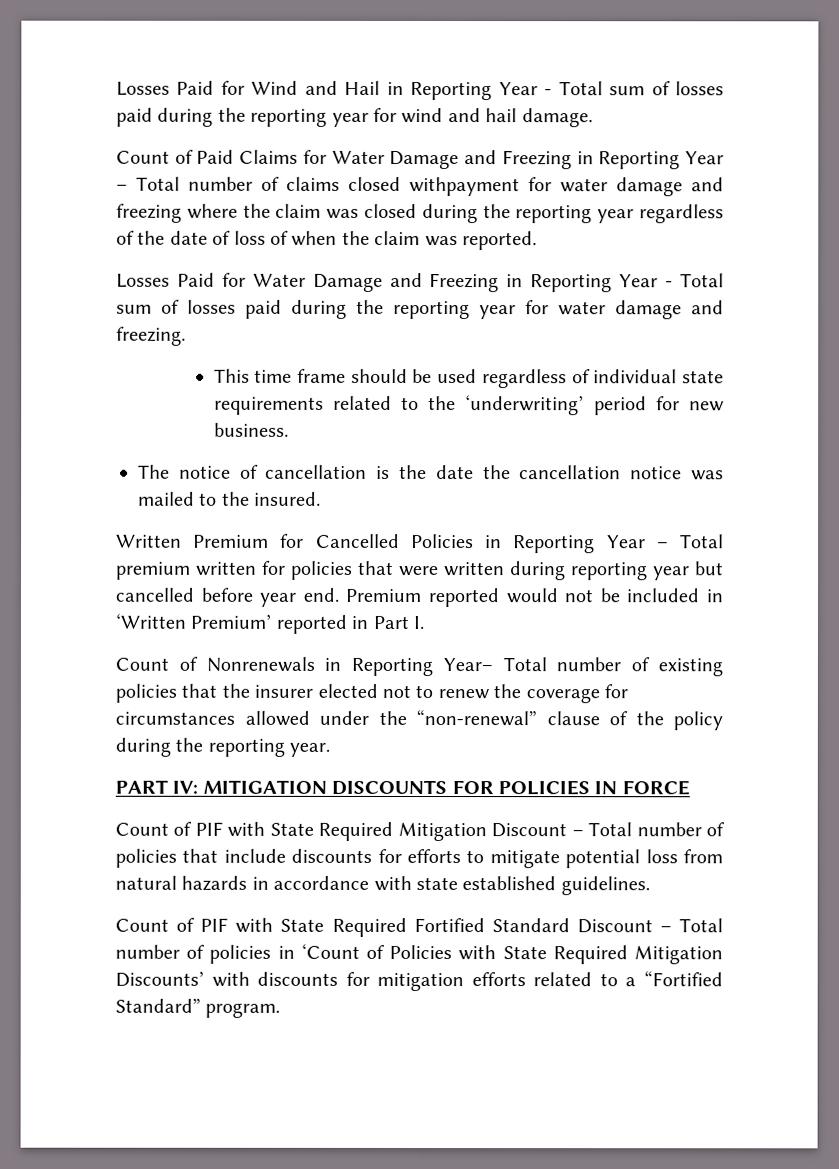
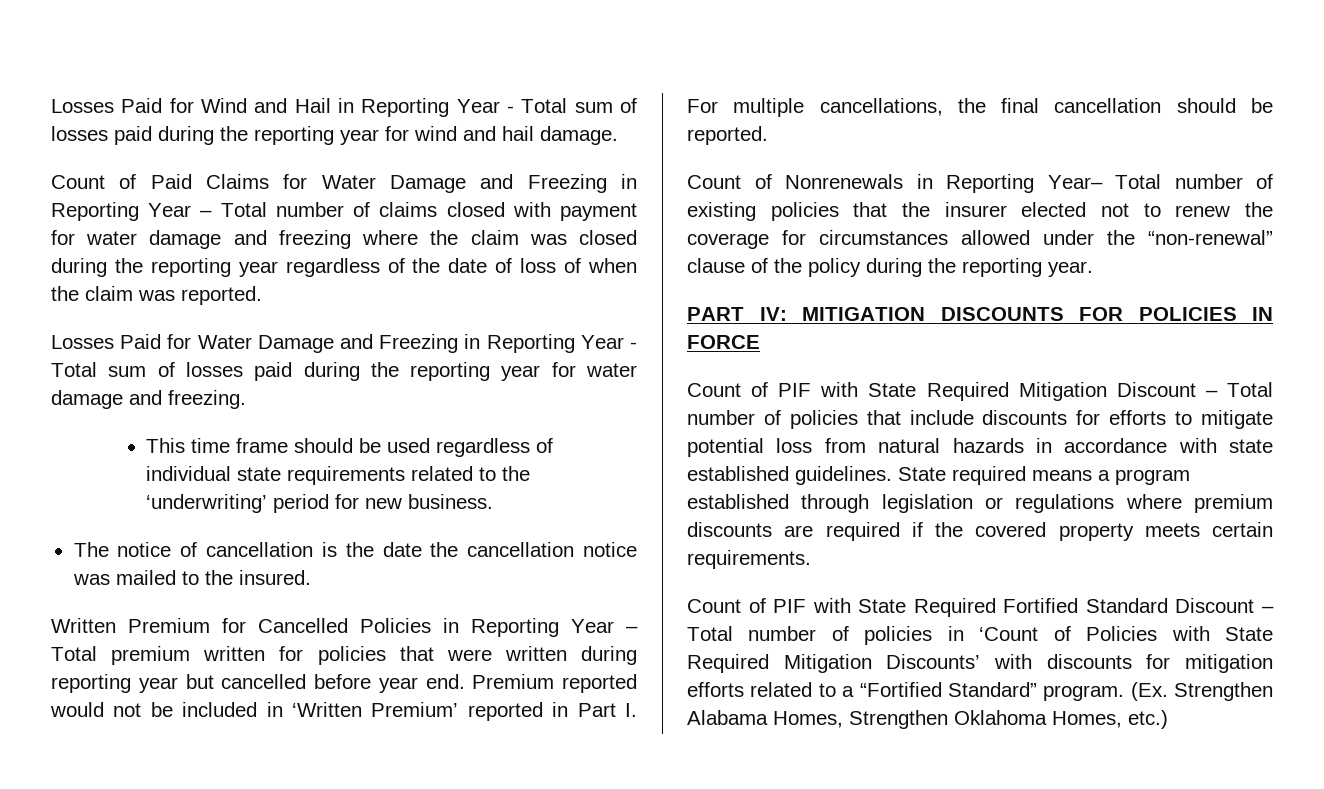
[409,176,520,197] withpayment -> [512,202,637,221] with payment
(424, 622) none -> [687,98,1273,117] [687,126,768,145] For multiple cancellations, the final cancellation should be reported.
(650, 886) none -> [898,466,1190,485] [687,494,1273,513] [687,522,1273,541] [687,550,811,569] State required means a program established through legislation or regulations where premium discounts are required if the covered property meets certain requirements.
(281, 1010) none -> [1130,682,1273,701] [687,710,1168,729] (Ex. Strengthen Alabama Homes, Strengthen Oklahoma Homes, etc.)

